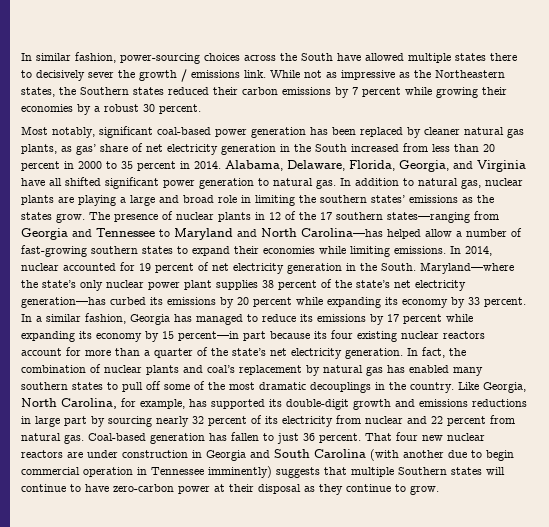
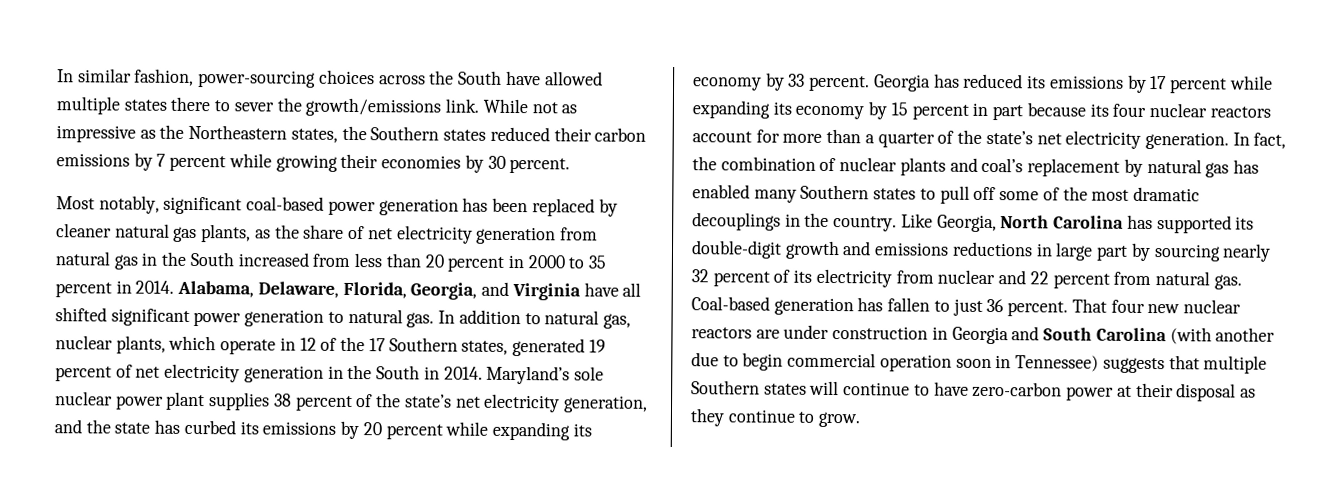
[36,70,85,81] decisively -> (231, 106) none
[139,69,240,82] growth / emissions -> [305,97,442,117] growth/emissions
[94,104,139,112] a robust -> (484, 163) none
[76,144,96,155] gas’ -> [274,224,300,239] the
(276, 149) none -> [559,227,598,241] [55,251,138,270] from natural gas
[21,195,494,206] [21,211,251,223] plants are playing a large and broad role in limiting the southern states’ emissions as the states grow. The presence of nuclear plants -> [115,335,277,355] plants, which operate
[336,211,499,223] [21,228,522,240] [21,245,492,257] [21,262,135,271] southern states—ranging from Georgia and Tennessee to Maryland and North Carolina—has helped allow a number of fast-growing southern states to expand their economies while limiting emissions. In 2014, nuclear accounted for -> [388,337,585,357] Southern states, generated
[381,262,514,274] [21,280,103,291] South. Maryland—where the state’s only -> [376,365,604,385] South in 2014. Maryland’s sole
[21,297,106,308] generation—has -> [562,395,648,413] [54,419,181,434] generation, and the state has
[21,313,296,325] In a similar fashion, Georgia has managed to reduce -> [873,73,1024,92] Georgia has reduced
[178,331,239,341] percent—in -> [911,102,989,120] percent in
[357,331,397,342] existing -> (1147, 110) none
[21,382,68,390] southern -> [800,184,870,200] Southern
[61,398,185,409] Carolina, for example, -> [1053,215,1125,229] Carolina
[137,466,272,478] in Tennessee imminently) -> [955,355,1100,372] soon in Tennessee)

